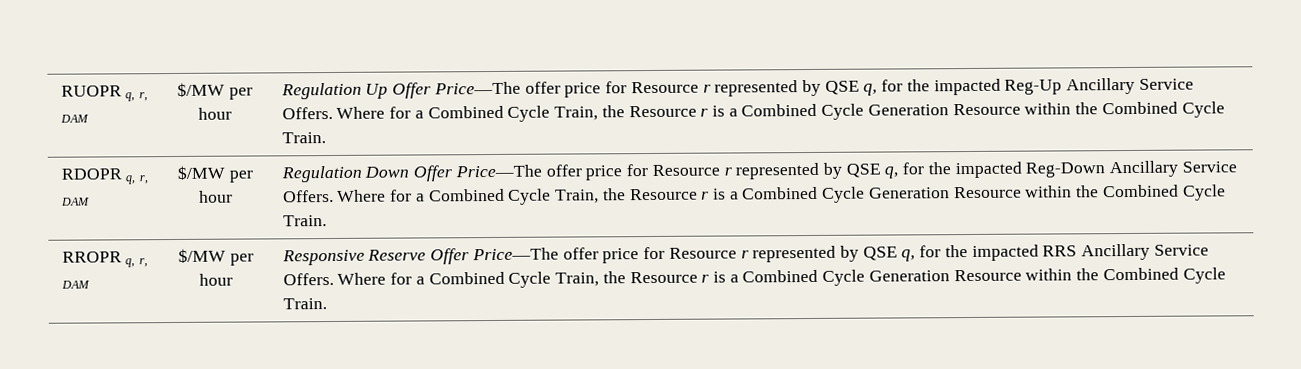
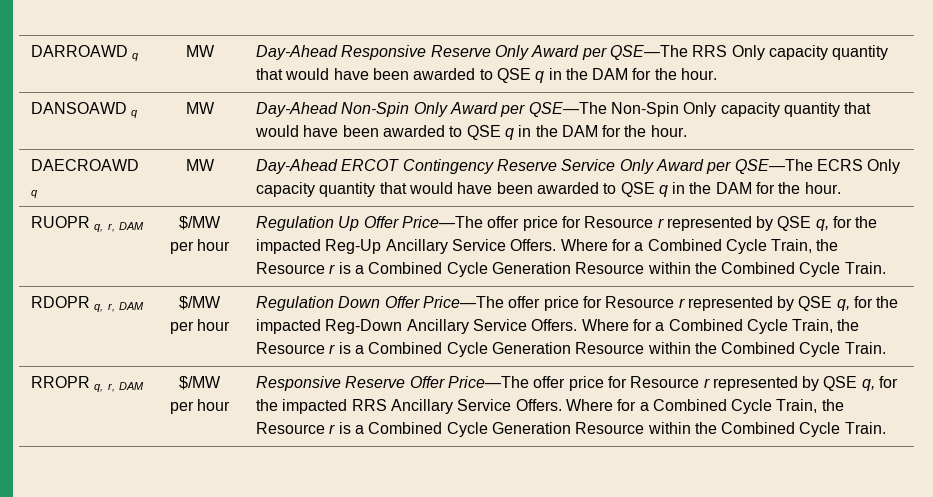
(60, 91) none -> [30,45,140,61] [185,45,215,57] [255,45,889,60] [255,68,718,83] [30,102,139,118] [185,102,215,114] [255,102,872,117] [254,125,687,140] [30,159,139,171] [30,190,38,198] [185,159,215,171] [255,159,901,174] [255,182,841,197] DARROAWD q | MW | Day-Ahead Responsive Reserve Only Award per QSE—The RRS Only capacity quantity that would have been awarded to QSE q in the DAM for the hour. // DANSOAWD q | MW | Day-Ahead Non-Spin Only Award per QSE—The Non-Spin Only capacity quantity that would have been awarded to QSE q in the DAM for the hour. // DAECROAWD q | MW | Day-Ahead ERCOT Contingency Reserve Service Only Award per QSE—The ECRS Only capacity quantity that would have been awarded to QSE q in the DAM for the hour. //

